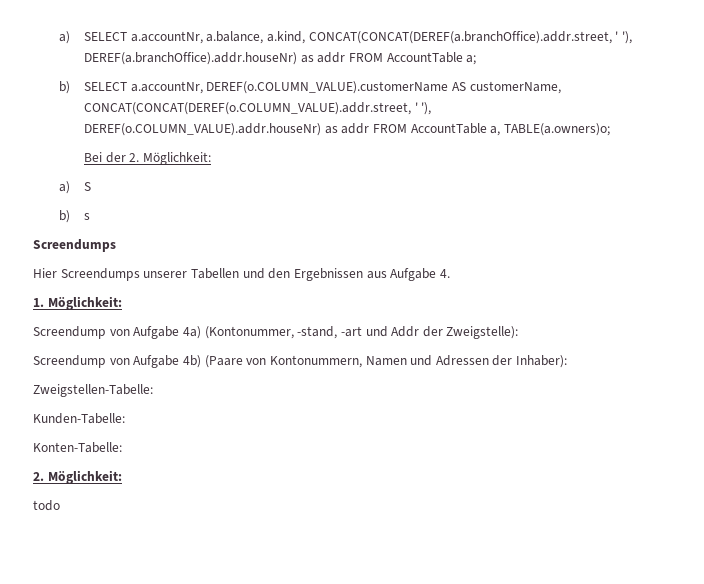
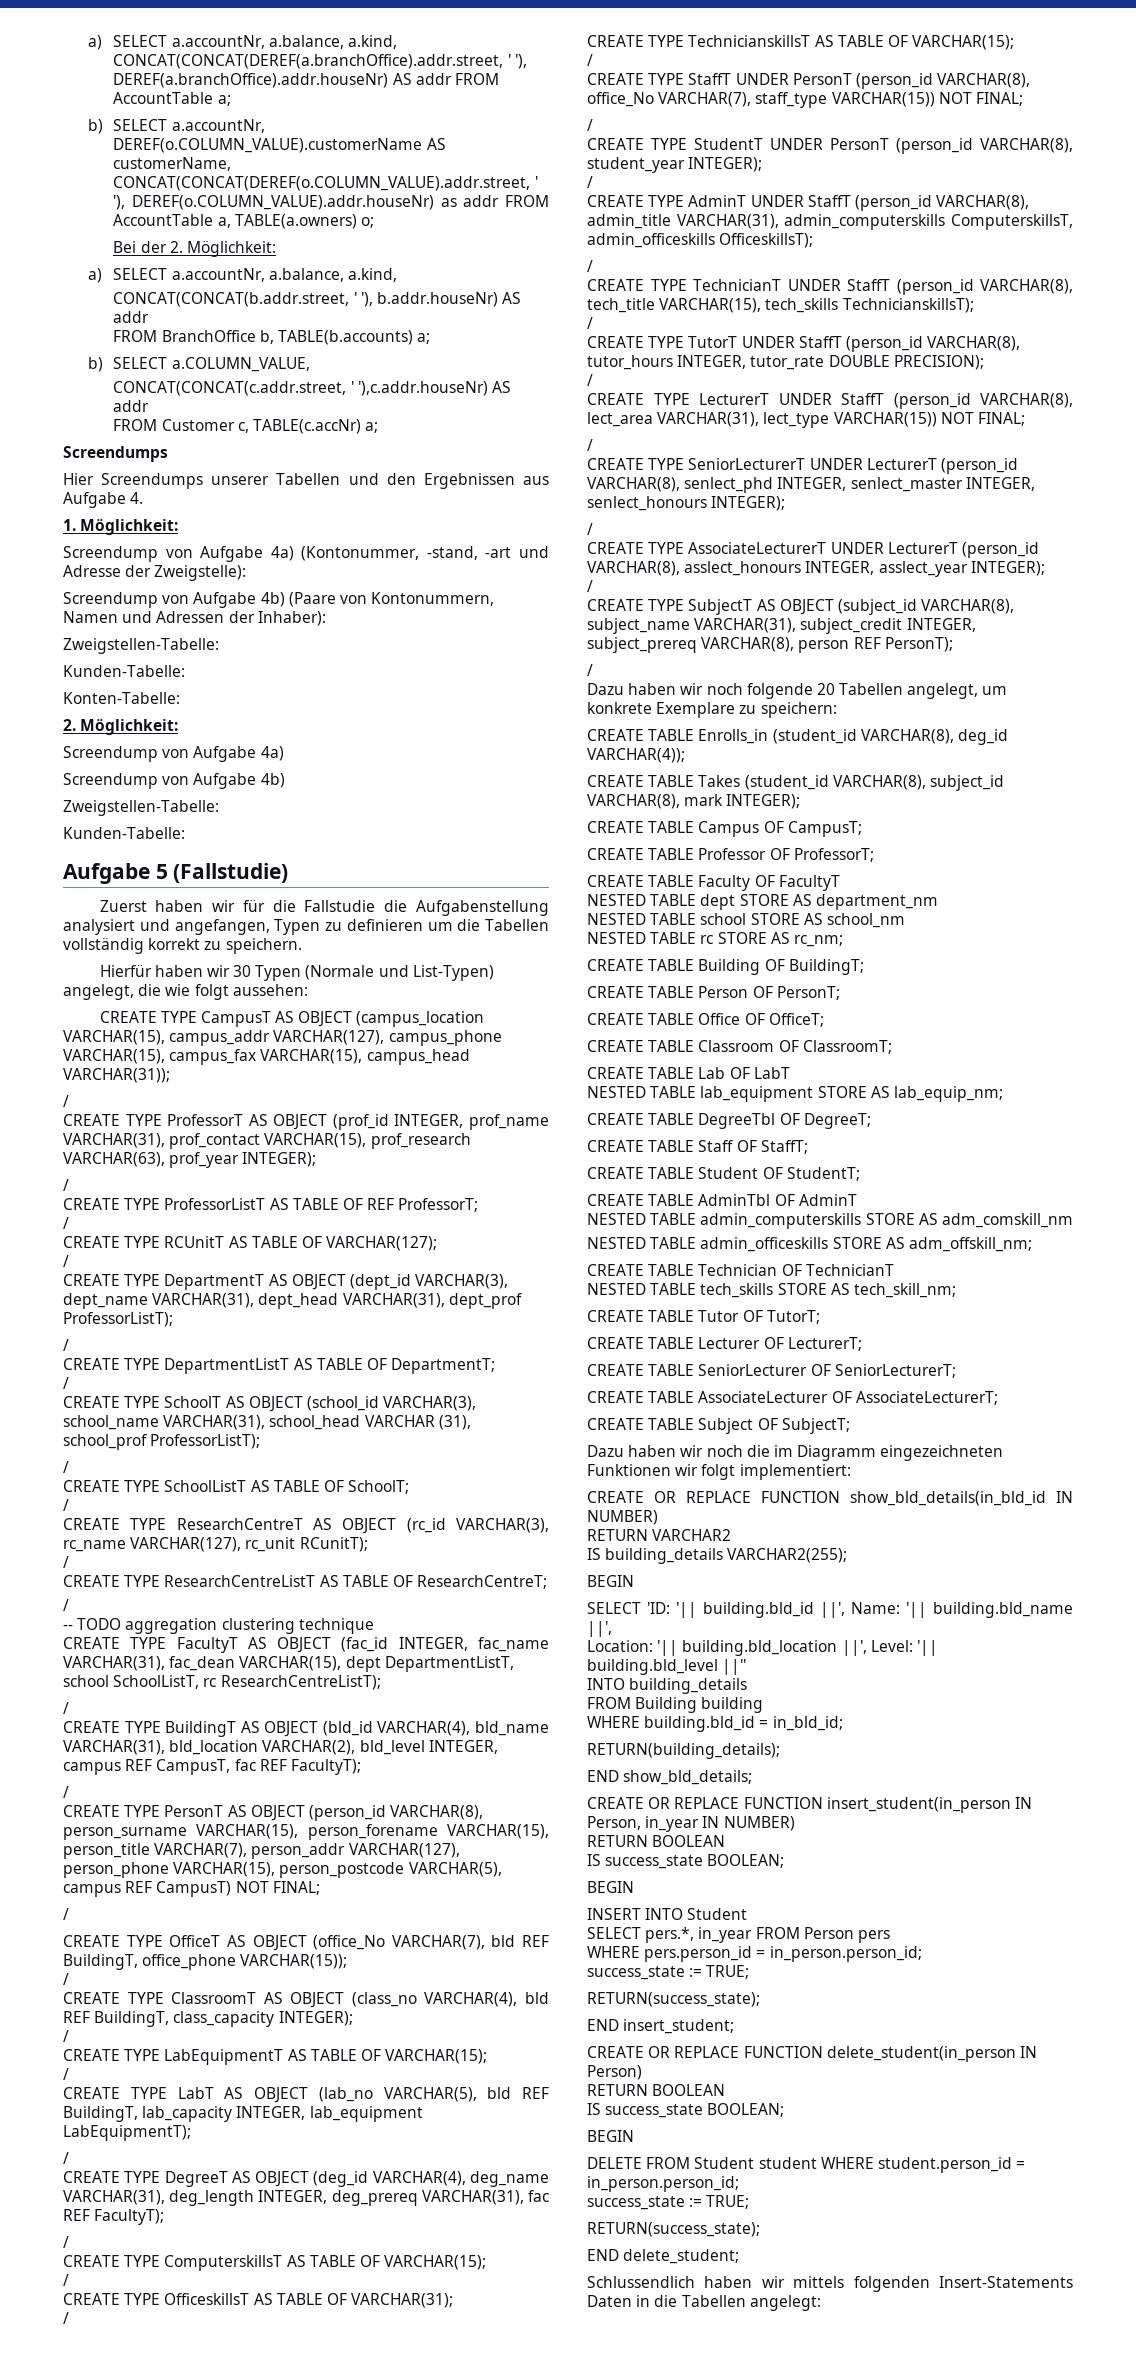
[300,55,314,63] as -> [392,73,412,85] AS
[503,123,610,136] TABLE(a.owners)o; -> [234,214,374,229] TABLE(a.owners) o;
[84,182,92,191] [58,210,91,223] S // b) s -> [113,268,397,282] [113,292,522,307] [113,311,150,323] [113,330,431,345] [88,357,310,372] [113,381,511,396] [113,400,150,412] [113,419,379,434] SELECT a.accountNr, a.balance, a.kind, // CONCAT(CONCAT(b.addr.street, ' '), b.addr.houseNr) AS addr // FROM BranchOffice b, TABLE(b.accounts) a; // b) SELECT a.COLUMN_VALUE, // CONCAT(CONCAT(c.addr.street, ' '),c.addr.houseNr) AS addr // FROM Customer c, TABLE(c.accNr) a;
[391,326,420,337] Addr -> [63,565,121,577] Adresse
[33,500,60,511] todo -> [63,746,284,762] [63,773,285,789] [63,800,219,816] [63,827,185,839] [63,863,289,884] [99,900,549,916] [63,919,549,935] [63,938,302,954] [99,965,494,981] [63,984,308,1000] [99,1011,485,1027] [63,1030,502,1046] [63,1049,470,1065] [63,1068,170,1083] [63,1095,69,1107] [63,1114,549,1130] [63,1133,471,1149] [63,1152,317,1168] [63,1179,69,1191] [63,1198,479,1212] [63,1217,69,1229] [63,1236,438,1251] [63,1255,69,1267] [63,1274,509,1290] [63,1293,522,1309] [63,1312,173,1327] [63,1339,69,1351] [63,1358,496,1374] [63,1377,69,1389] [63,1396,477,1412] [63,1415,471,1430] [63,1434,261,1450] [63,1461,69,1473] [63,1480,410,1494] [63,1499,69,1511] [63,1518,549,1534] [63,1537,368,1552] [63,1556,69,1568] [63,1575,548,1589] [63,1599,69,1611] [63,1618,374,1634] [63,1637,549,1653] [63,1656,514,1672] [63,1675,381,1690] [63,1702,69,1714] [63,1721,549,1737] [63,1740,498,1755] [63,1759,361,1775] [63,1786,69,1798] [63,1805,484,1821] [63,1824,549,1840] [63,1843,460,1859] [63,1862,502,1878] [63,1881,320,1897] [63,1908,69,1920] [63,1935,549,1951] [63,1954,348,1970] [63,1973,69,1985] [63,1992,549,2008] [63,2011,353,2027] [63,2030,69,2042] [63,2049,488,2065] [63,2068,69,2080] [63,2087,549,2103] [63,2106,423,2122] [63,2125,191,2141] [63,2152,69,2164] [63,2171,549,2187] [63,2190,549,2206] [63,2209,165,2225] [63,2236,69,2248] [63,2255,487,2271] [63,2274,69,2286] [63,2293,454,2308] [63,2312,69,2324] [587,35,1015,50] [587,54,593,66] [587,73,1031,89] [587,92,1023,108] [587,119,593,131] [587,138,1073,154] [587,157,763,173] [587,176,593,188] [587,195,1030,211] [587,214,1073,230] [587,233,814,248] [587,260,593,272] [587,279,1073,295] [587,298,974,313] [587,317,593,329] [587,336,1021,352] [587,355,984,370] [587,374,593,386] [587,393,1073,409] [587,412,1025,428] [587,439,593,451] [587,458,1018,474] [587,477,1035,493] [587,496,786,511] [587,523,593,535] [587,542,1039,558] [587,561,1045,577] [587,580,593,592] [587,599,1015,615] [587,618,976,634] [587,637,953,653] [587,664,593,676] [587,683,1008,699] [587,702,837,718] [587,729,1008,745] [587,748,685,763] [587,775,1004,791] [587,794,801,809] [587,821,862,837] [587,848,874,862] [587,875,840,891] [587,894,938,910] [587,913,905,928] [587,932,843,947] [587,959,864,975] [587,986,840,1000] [587,1013,824,1027] [587,1040,892,1054] [587,1067,790,1079] [587,1086,1003,1102] [587,1113,871,1129] [587,1140,808,1154] [587,1167,860,1181] [587,1194,857,1206] [587,1213,1073,1229] [587,1237,1032,1252] [587,1264,894,1276] [587,1283,956,1298] [587,1310,820,1324] [587,1337,862,1351] [587,1364,956,1378] [587,1391,998,1405] [587,1418,850,1434] [587,1445,1004,1461] [587,1464,851,1480] [587,1491,1073,1506] [587,1510,658,1525] [587,1529,732,1541] [587,1548,848,1564] [587,1575,634,1587] [587,1602,1073,1618] [587,1621,612,1637] [587,1640,938,1656] [587,1659,747,1675] [587,1678,748,1694] [587,1697,764,1713] [587,1716,843,1732] [587,1743,780,1759] [587,1770,753,1785] [587,1797,1032,1813] [587,1816,795,1832] [587,1835,726,1847] [587,1854,785,1869] [587,1881,634,1893] [587,1908,748,1920] [587,1927,890,1943] [587,1946,922,1962] [587,1965,750,1980] [587,1992,760,2007] [587,2019,735,2034] [587,2046,1037,2062] [587,2065,642,2080] [587,2084,726,2096] [587,2103,785,2118] [587,2130,634,2142] [587,2157,1026,2173] [587,2176,739,2192] [587,2195,750,2210] [587,2222,760,2237] [587,2249,740,2264] [587,2276,1073,2292] [587,2295,821,2311] Screendump von Aufgabe 4a) // Screendump von Aufgabe 4b) // Zweigstellen-Tabelle: // Kunden-Tabelle: // Aufgabe 5 (Fallstudie) // Zuerst haben wir für die Fallstudie die Aufgabenstellung analysiert und angefangen, Typen zu definieren um die Tabellen vollständig korrekt zu speichern. // Hierfür haben wir 30 Typen (Normale und List-Typen) angelegt, die wie folgt aussehen: // CREATE TYPE CampusT AS OBJECT (campus_location VARCHAR(15), campus_addr VARCHAR(127), campus_phone VARCHAR(15), campus_fax VARCHAR(15), campus_head VARCHAR(31)); // / // CREATE TYPE ProfessorT AS OBJECT (prof_id INTEGER, prof_name VARCHAR(31), prof_contact VARCHAR(15), prof_research VARCHAR(63), prof_year INTEGER); // / // CREATE TYPE ProfessorListT AS TABLE OF REF ProfessorT; // / // CREATE TYPE RCUnitT AS TABLE OF VARCHAR(127); // / // CREATE TYPE DepartmentT AS OBJECT (dept_id VARCHAR(3), dept_name VARCHAR(31), dept_head VARCHAR(31), dept_prof ProfessorListT); // / // CREATE TYPE DepartmentListT AS TABLE OF DepartmentT; // / // CREATE TYPE SchoolT AS OBJECT (school_id VARCHAR(3), school_name VARCHAR(31), school_head VARCHAR (31), school_prof ProfessorListT); // / // CREATE TYPE SchoolListT AS TABLE OF SchoolT; // / // CREATE TYPE ResearchCentreT AS OBJECT (rc_id VARCHAR(3), rc_name VARCHAR(127), rc_unit RCunitT); // / // CREATE TYPE ResearchCentreListT AS TABLE OF ResearchCentreT; // / // -- TODO aggregation clustering technique // CREATE TYPE FacultyT AS OBJECT (fac_id INTEGER, fac_name VARCHAR(31), fac_dean VARCHAR(15), dept DepartmentListT, school SchoolListT, rc ResearchCentreListT); // / // CREATE TYPE BuildingT AS OBJECT (bld_id VARCHAR(4), bld_name VARCHAR(31), bld_location VARCHAR(2), bld_level INTEGER, campus REF CampusT, fac REF FacultyT); // / // CREATE TYPE PersonT AS OBJECT (person_id VARCHAR(8), person_surname VARCHAR(15), person_forename VARCHAR(15), person_title VARCHAR(7), person_addr VARCHAR(127), person_phone VARCHAR(15), person_postcode VARCHAR(5), campus REF CampusT) NOT FINAL; // / // CREATE TYPE OfficeT AS OBJECT (office_No VARCHAR(7), bld REF BuildingT, office_phone VARCHAR(15)); // / // CREATE TYPE ClassroomT AS OBJECT (class_no VARCHAR(4), bld REF BuildingT, class_capacity INTEGER); // / // CREATE TYPE LabEquipmentT AS TABLE OF VARCHAR(15); // / // CREATE TYPE LabT AS OBJECT (lab_no VARCHAR(5), bld REF BuildingT, lab_capacity INTEGER, lab_equipment LabEquipmentT); // / // CREATE TYPE DegreeT AS OBJECT (deg_id VARCHAR(4), deg_name VARCHAR(31), deg_length INTEGER, deg_prereq VARCHAR(31), fac REF FacultyT); // / // CREATE TYPE ComputerskillsT AS TABLE OF VARCHAR(15); // / // CREATE TYPE OfficeskillsT AS TABLE OF VARCHAR(31); // / // CREATE TYPE TechnicianskillsT AS TABLE OF VARCHAR(15); // / // CREATE TYPE StaffT UNDER PersonT (person_id VARCHAR(8), office_No VARCHAR(7), staff_type VARCHAR(15)) NOT FINAL; // / // CREATE TYPE StudentT UNDER PersonT (person_id VARCHAR(8), student_year INTEGER); // / // CREATE TYPE AdminT UNDER StaffT (person_id VARCHAR(8), admin_title VARCHAR(31), admin_computerskills ComputerskillsT, admin_officeskills OfficeskillsT); // / // CREATE TYPE TechnicianT UNDER StaffT (person_id VARCHAR(8), tech_title VARCHAR(15), tech_skills TechnicianskillsT); // / // CREATE TYPE TutorT UNDER StaffT (person_id VARCHAR(8), tutor_hours INTEGER, tutor_rate DOUBLE PRECISION); // / // CREATE TYPE LecturerT UNDER StaffT (person_id VARCHAR(8), lect_area VARCHAR(31), lect_type VARCHAR(15)) NOT FINAL; // / // CREATE TYPE SeniorLecturerT UNDER LecturerT (person_id VARCHAR(8), senlect_phd INTEGER, senlect_master INTEGER, senlect_honours INTEGER); // / // CREATE TYPE AssociateLecturerT UNDER LecturerT (person_id VARCHAR(8), asslect_honours INTEGER, asslect_year INTEGER); // / // CREATE TYPE SubjectT AS OBJECT (subject_id VARCHAR(8), subject_name VARCHAR(31), subject_credit INTEGER, subject_prereq VARCHAR(8), person REF PersonT); // / // Dazu haben wir noch folgende 20 Tabellen angelegt, um konkrete Exemplare zu speichern: // CREATE TABLE Enrolls_in (student_id VARCHAR(8), deg_id VARCHAR(4)); // CREATE TABLE Takes (student_id VARCHAR(8), subject_id VARCHAR(8), mark INTEGER); // CREATE TABLE Campus OF CampusT; // CREATE TABLE Professor OF ProfessorT; // CREATE TABLE Faculty OF FacultyT // NESTED TABLE dept STORE AS department_nm // NESTED TABLE school STORE AS school_nm // NESTED TABLE rc STORE AS rc_nm; // CREATE TABLE Building OF BuildingT; // CREATE TABLE Person OF PersonT; // CREATE TABLE Office OF OfficeT; // CREATE TABLE Classroom OF ClassroomT; // CREATE TABLE Lab OF LabT // NESTED TABLE lab_equipment STORE AS lab_equip_nm; // CREATE TABLE DegreeTbl OF DegreeT; // CREATE TABLE Staff OF StaffT; // CREATE TABLE Student OF StudentT; // CREATE TABLE AdminTbl OF AdminT // NESTED TABLE admin_computerskills STORE AS adm_comskill_nm // NESTED TABLE admin_officeskills STORE AS adm_offskill_nm; // CREATE TABLE Technician OF TechnicianT // NESTED TABLE tech_skills STORE AS tech_skill_nm; // CREATE TABLE Tutor OF TutorT; // CREATE TABLE Lecturer OF LecturerT; // CREATE TABLE SeniorLecturer OF SeniorLecturerT; // CREATE TABLE AssociateLecturer OF AssociateLecturerT; // CREATE TABLE Subject OF SubjectT; // Dazu haben wir noch die im Diagramm eingezeichneten Funktionen wir folgt implementiert: // CREATE OR REPLACE FUNCTION show_bld_details(in_bld_id IN NUMBER) // RETURN VARCHAR2 // IS building_details VARCHAR2(255); // BEGIN // SELECT 'ID: '|| building.bld_id ||', Name: '|| building.bld_name ||', // Location: '|| building.bld_location ||', Level: '|| building.bld_level ||'' // INTO building_details // FROM Building building // WHERE building.bld_id = in_bld_id; // RETURN(building_details); // END show_bld_details; // CREATE OR REPLACE FUNCTION insert_student(in_person IN Person, in_year IN NUMBER) // RETURN BOOLEAN // IS success_state BOOLEAN; // BEGIN // INSERT INTO Student // SELECT pers.*, in_year FROM Person pers // WHERE pers.person_id = in_person.person_id; // success_state := TRUE; // RETURN(success_state); // END insert_student; // CREATE OR REPLACE FUNCTION delete_student(in_person IN Person) // RETURN BOOLEAN // IS success_state BOOLEAN; // BEGIN // DELETE FROM Student student WHERE student.person_id = in_person.person_id; // success_state := TRUE; // RETURN(success_state); // END delete_student; // Schlussendlich haben wir mittels folgenden Insert-Statements Daten in die Tabellen angelegt:

